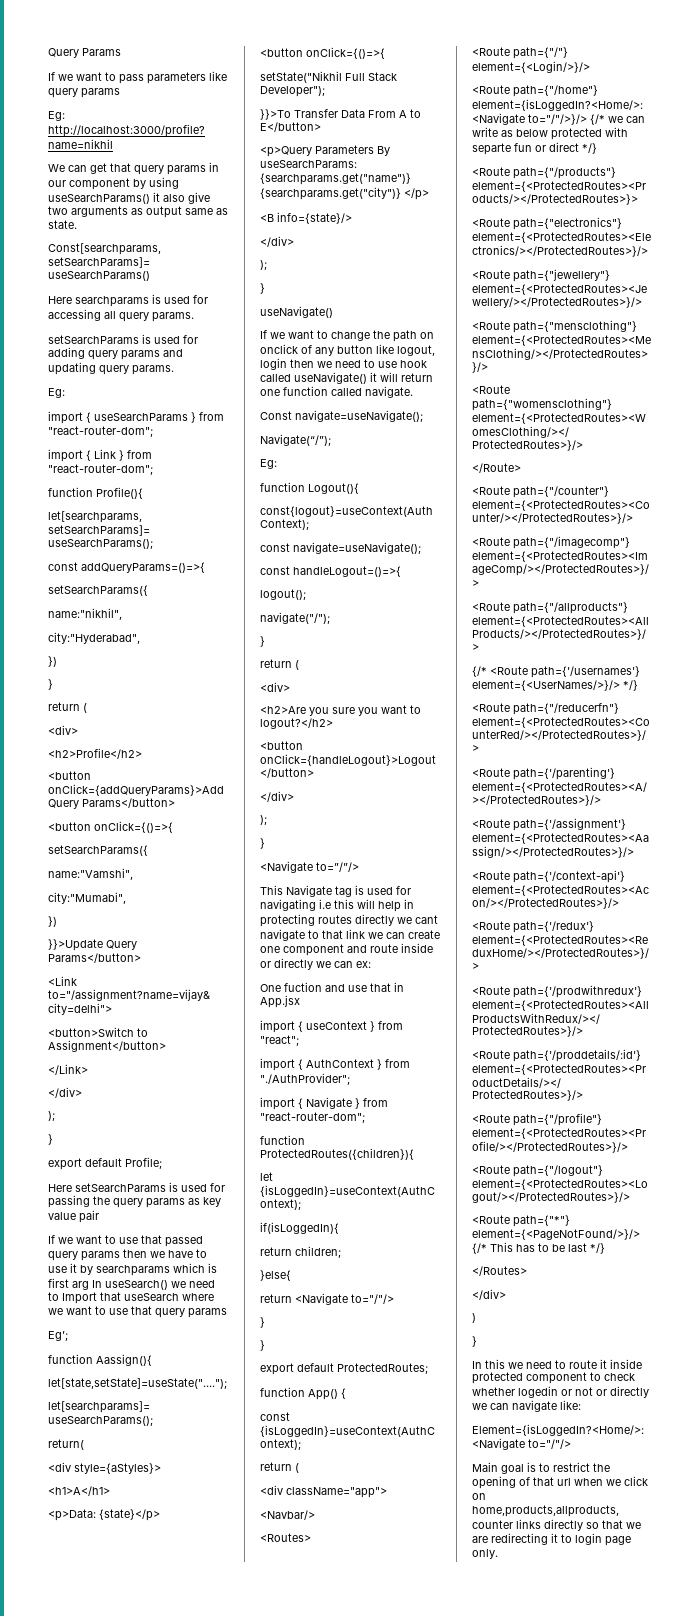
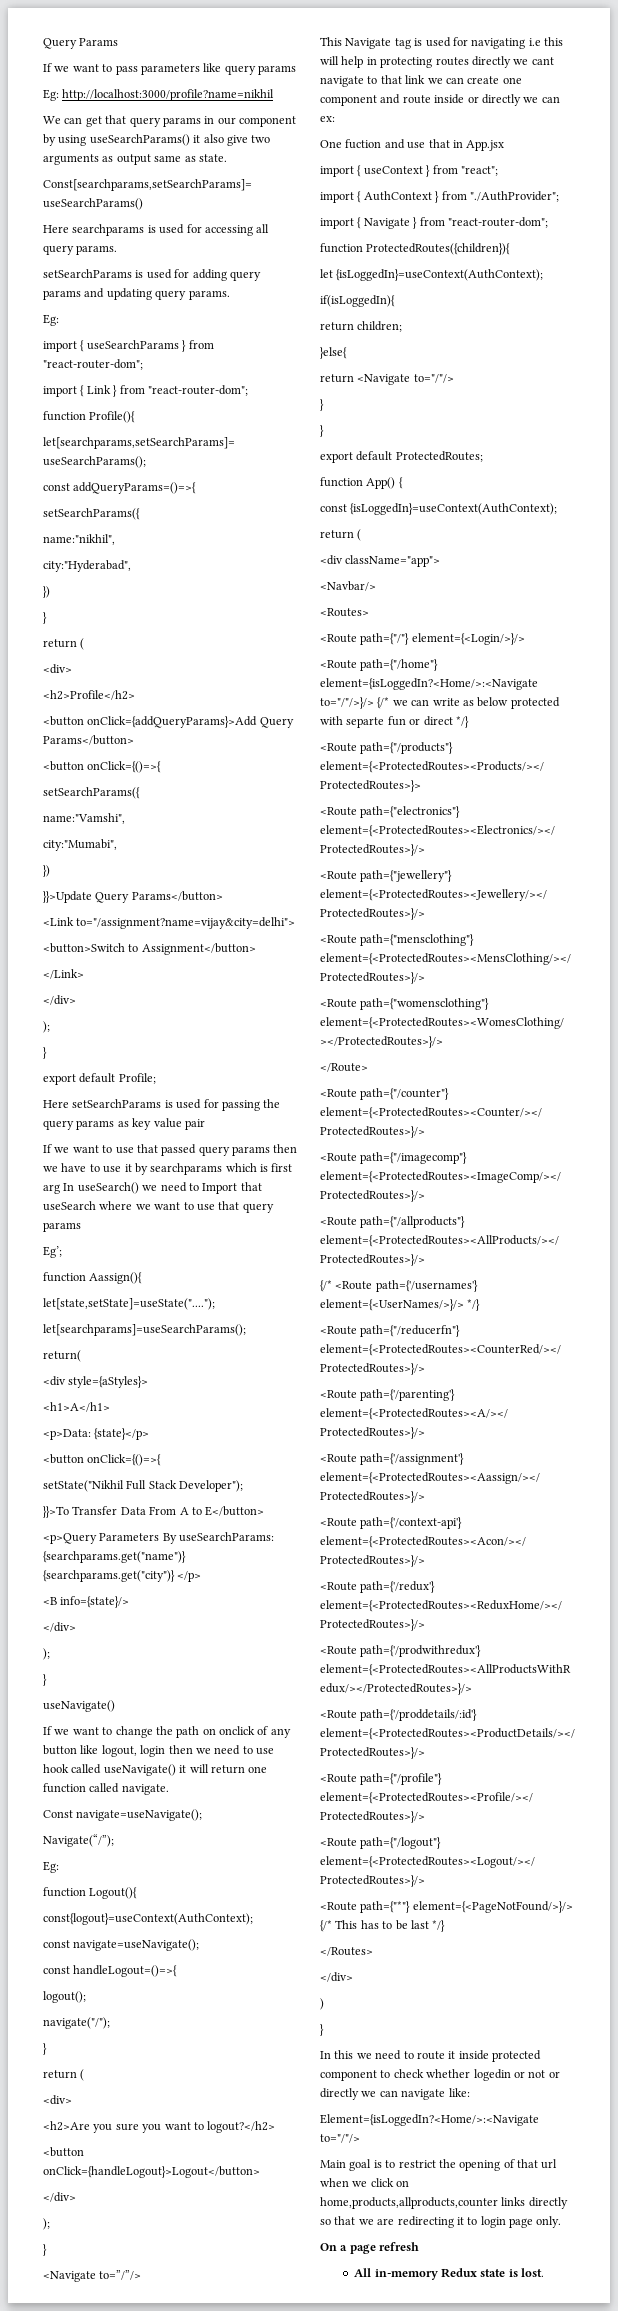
(498, 1554) none -> [320,2242,420,2254] [354,2268,545,2280] // On a page refresh // All in-memory Redux state is lost.

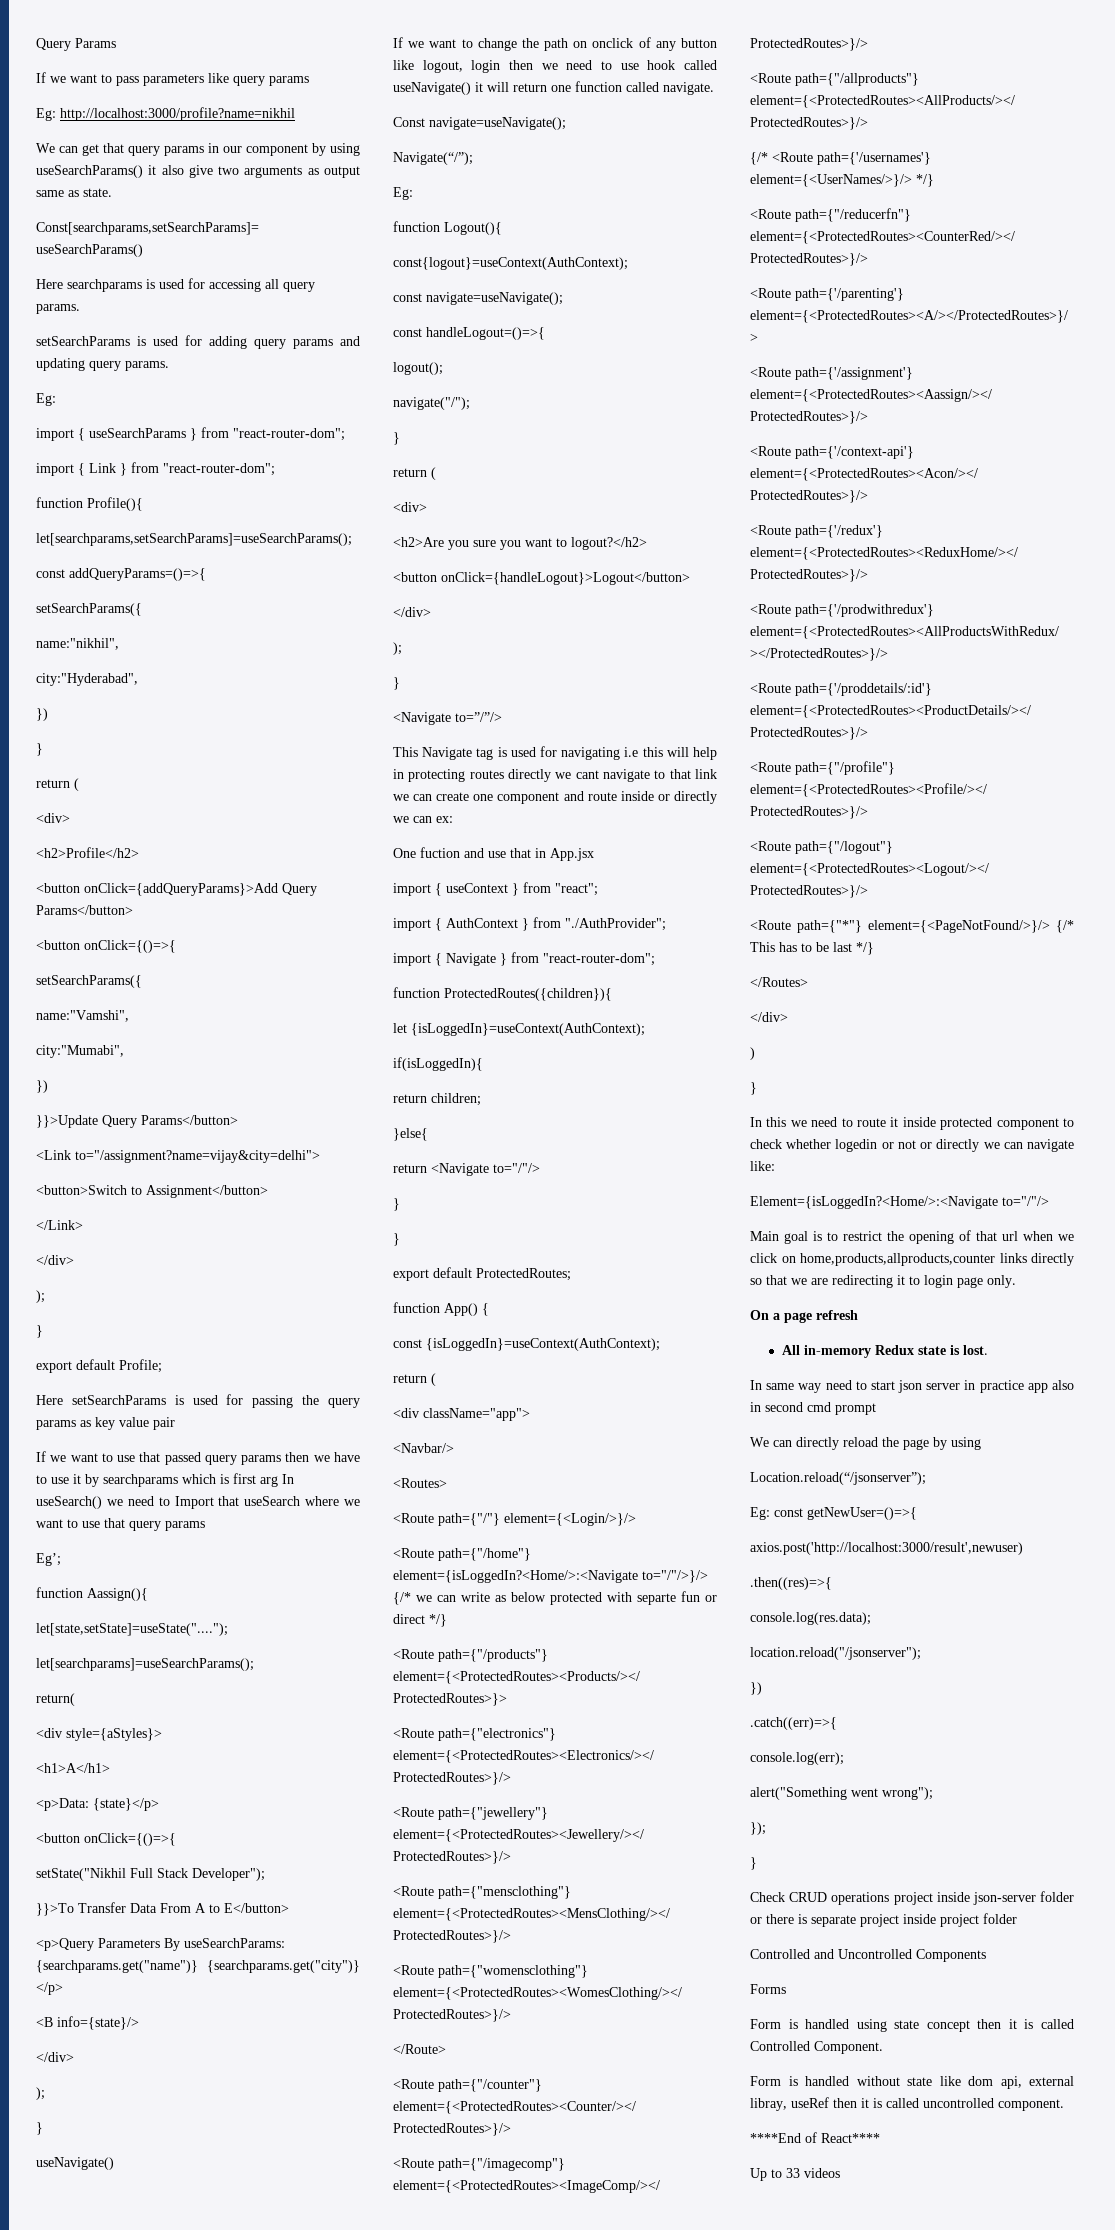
(545, 2272) none -> [750,1380,1074,1393] [750,1402,876,1415] [750,1437,981,1450] [750,1472,926,1485] [750,1507,917,1520] [750,1542,1023,1555] [750,1577,832,1590] [750,1612,871,1625] [750,1647,921,1660] [750,1682,762,1695] [750,1717,837,1730] [750,1752,844,1765] [750,1787,933,1800] [750,1822,766,1835] [750,1857,757,1870] [750,1891,1074,1905] [750,1913,1017,1927] [750,1949,986,1962] [750,1984,786,1994] [750,2019,1074,2032] [750,2041,883,2054] [750,2076,1074,2089] [750,2097,1064,2111] [750,2132,880,2143] [750,2168,840,2181] // In same way need to start json server in practice app also in second cmd prompt // We can directly reload the page by using // Location.reload(“/jsonserver”); // Eg: const getNewUser=()=>{ // axios.post('http://localhost:3000/result',newuser) // .then((res)=>{ // console.log(res.data); // location.reload("/jsonserver"); // }) // .catch((err)=>{ // console.log(err); // alert("Something went wrong"); // }); // } // Check CRUD operations project inside json-server folder or there is separate project inside project folder // Controlled and Uncontrolled Components // Forms // Form is handled using state concept then it is called Controlled Component. // Form is handled without state like dom api, external libray, useRef then it is called uncontrolled component. // ****End of React**** // Up to 33 videos

